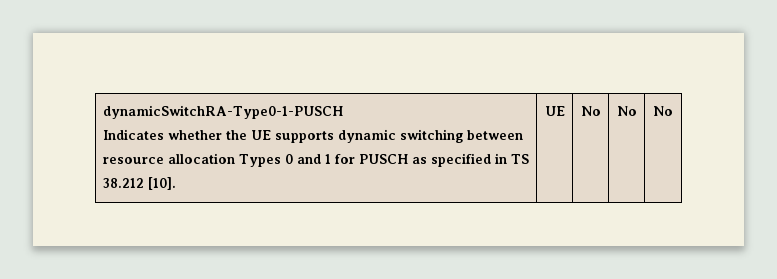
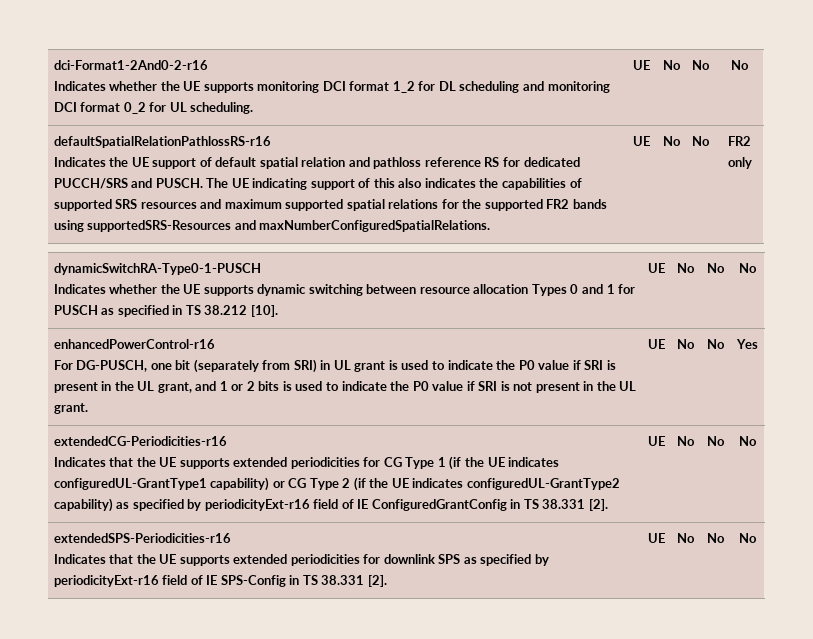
(102, 112) none -> [53,60,208,70] [53,81,610,93] [53,102,254,114] [633,60,650,70] [662,60,681,70] [692,60,710,70] [731,60,749,70] [53,136,271,148] [53,157,580,169] [53,178,582,190] [53,199,607,211] [53,220,491,232] [633,136,650,146] [662,136,681,146] [692,136,710,146] [728,136,751,146] [727,157,752,169] dci-Format1-2And0-2-r16 // Indicates whether the UE supports monitoring DCI format 1_2 for DL scheduling and monitoring DCI format 0_2 for UL scheduling. | UE | No | No | No // defaultSpatialRelationPathlossRS-r16 // Indicates the UE support of default spatial relation and pathloss reference RS for dedicated PUCCH/SRS and PUSCH. The UE indicating support of this also indicates the capabilities of supported SRS resources and maximum supported spatial relations for the supported FR2 bands using supportedSRS-Resources and maxNumberConfiguredSpatialRelations. | UE | No | No | FR2 only //
(673, 111) none -> [53,339,215,349] [53,359,616,373] [53,381,637,393] [53,403,88,414] [647,339,665,349] [677,339,695,349] [707,339,725,349] [736,339,758,349] [53,436,227,446] [53,456,560,470] [53,477,620,491] [53,498,608,512] [647,436,665,446] [677,436,695,446] [707,436,725,446] [739,436,757,446] [53,533,231,543] [53,554,549,566] [53,575,387,587] [647,533,665,543] [677,533,695,543] [707,533,725,543] [739,533,757,543] // enhancedPowerControl-r16 // For DG-PUSCH, one bit (separately from SRI) in UL grant is used to indicate the P0 value if SRI is present in the UL grant, and 1 or 2 bits is used to indicate the P0 value if SRI is not present in the UL grant. | UE | No | No | Yes // extendedCG-Periodicities-r16 // Indicates that the UE supports extended periodicities for CG Type 1 (if the UE indicates configuredUL-GrantType1 capability) or CG Type 2 (if the UE indicates configuredUL-GrantType2 capability) as specified by periodicityExt-r16 field of IE ConfiguredGrantConfig in TS 38.331 [2]. | UE | No | No | No // extendedSPS-Periodicities-r16 // Indicates that the UE supports extended periodicities for downlink SPS as specified by periodicityExt-r16 field of IE SPS-Config in TS 38.331 [2]. | UE | No | No | No

